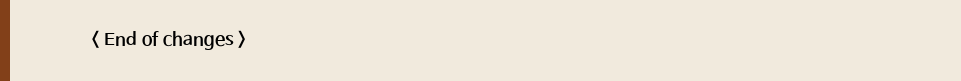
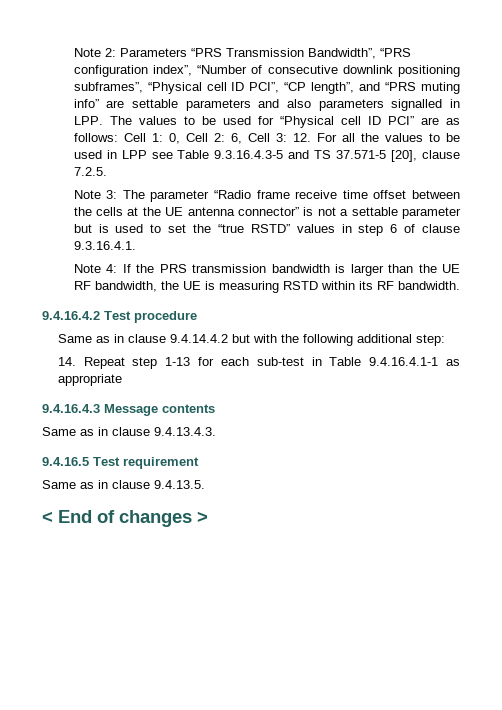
(91, 39) none -> [73,48,411,59] [73,65,460,77] [73,82,461,94] [73,99,460,111] [73,116,460,128] [73,133,460,144] [73,150,460,162] [73,167,107,176] [73,190,460,202] [73,207,461,219] [73,224,460,236] [73,241,136,250] [73,264,461,276] [73,281,460,293] [42,311,197,323] [57,334,445,346] [57,357,460,369] [57,374,122,386] [42,404,215,416] [42,427,216,436] [42,457,199,469] [42,480,205,489] Note 2: Parameters “PRS Transmission Bandwidth”, “PRS configuration index”, “Number of consecutive downlink positioning subframes”, “Physical cell ID PCI”, “CP length”, and “PRS muting info” are settable parameters and also parameters signalled in LPP. The values to be used for “Physical cell ID PCI” are as follows: Cell 1: 0, Cell 2: 6, Cell 3: 12. For all the values to be used in LPP see Table 9.3.16.4.3-5 and TS 37.571-5 [20], clause 7.2.5. // Note 3: The parameter “Radio frame receive time offset between the cells at the UE antenna connector” is not a settable parameter but is used to set the “true RSTD” values in step 6 of clause 9.3.16.4.1. // Note 4: If the PRS transmission bandwidth is larger than the UE RF bandwidth, the UE is measuring RSTD within its RF bandwidth. // 9.4.16.4.2 Test procedure // Same as in clause 9.4.14.4.2 but with the following additional step: // 14. Repeat step 1-13 for each sub-test in Table 9.4.16.4.1-1 as appropriate // 9.4.16.4.3 Message contents // Same as in clause 9.4.13.4.3. // 9.4.16.5 Test requirement // Same as in clause 9.4.13.5. //

